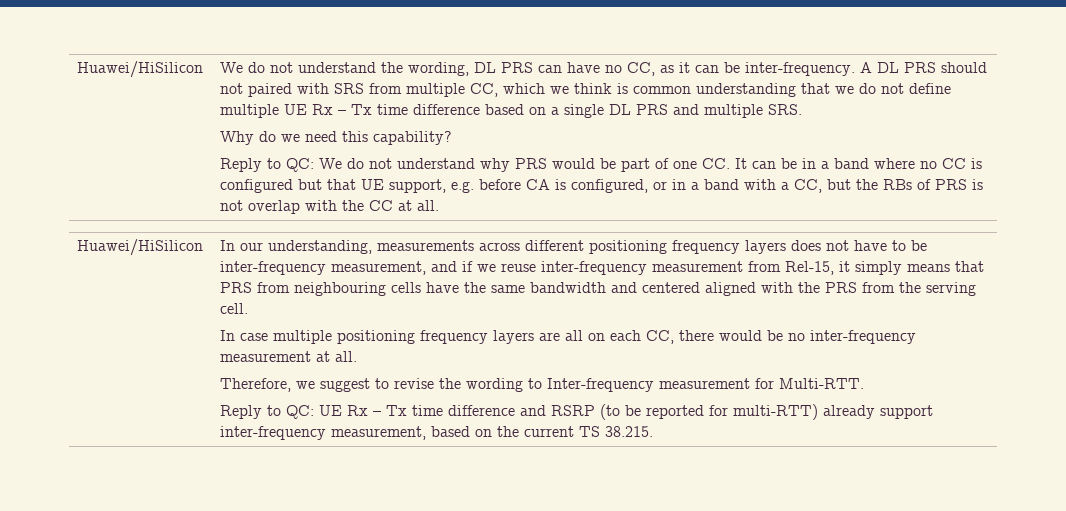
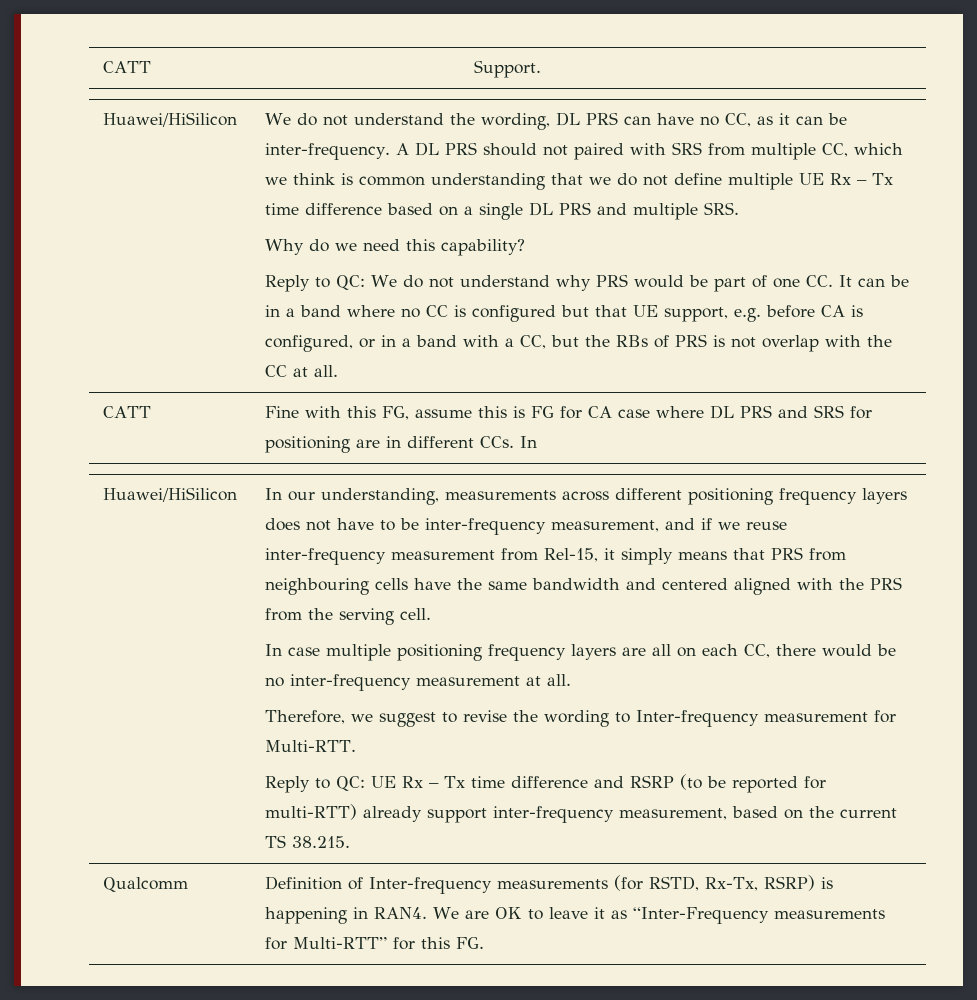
(77, 69) none -> [102,61,151,73] [473,60,541,78] CATT | Support. //
(440, 205) none -> [102,406,151,418] [264,405,872,420] [264,436,537,453] // CATT | Fine with this FG, assume this is FG for CA case where DL PRS and SRS for positioning are in different CCs. In
(654, 431) none -> [102,877,188,892] [264,875,833,894] [264,907,885,924] [264,937,484,950] // Qualcomm | Definition of Inter-frequency measurements (for RSTD, Rx-Tx, RSRP) is happening in RAN4. We are OK to leave it as “Inter-Frequency measurements for Multi-RTT” for this FG.

